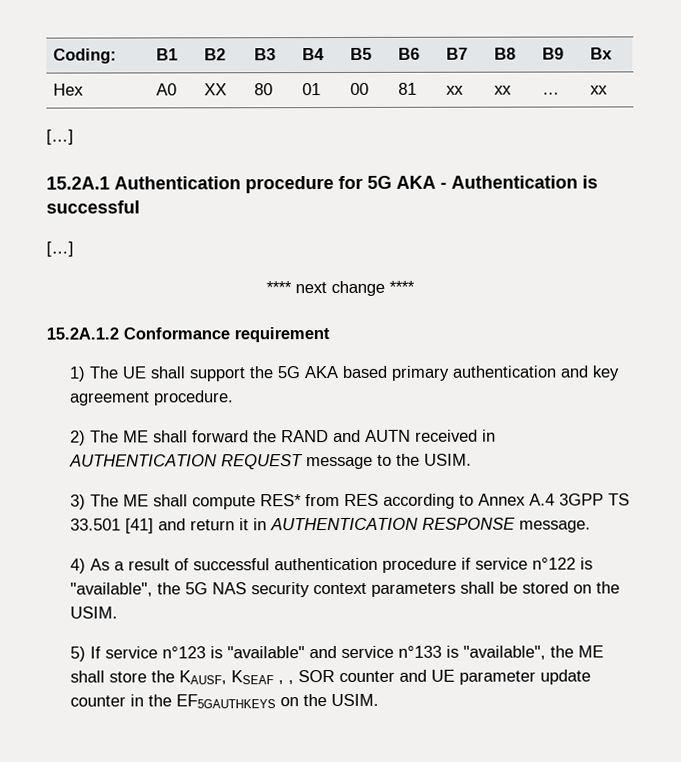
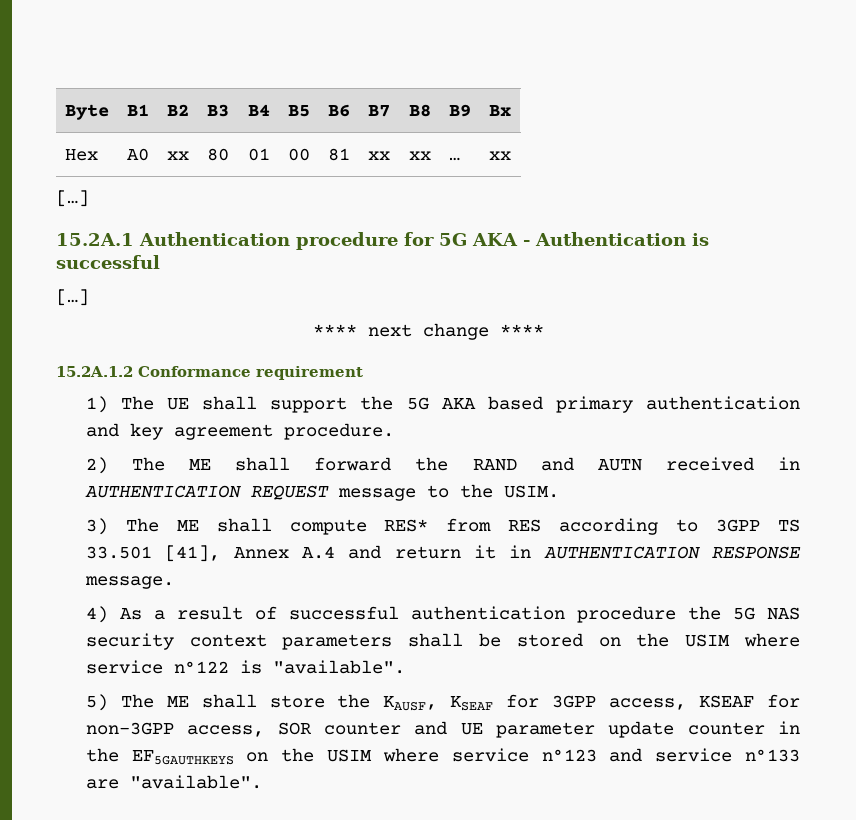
[53,48,118,64] Coding: -> [64,104,109,120] Byte
[204,83,228,96] XX -> [166,151,189,160] xx
[477,493,555,506] Annex A.4 -> (699, 525) none
[124,518,154,534] [41] -> [165,545,335,562] [41], Annex A.4
[460,557,593,570] [69,582,153,597] if service n°122 is "available", -> (676, 614) none
[69,606,118,619] [69,645,574,662] USIM. // 5) If service n°123 is "available" and service n°133 is "available", the -> [685,633,800,647] [85,660,405,674] [85,694,154,711] USIM where service n°122 is "available". // 5) The
[277,680,294,685] , , -> [506,694,800,710] [85,722,265,737] for 3GPP access, KSEAF for non-3GPP access,
[330,693,379,707] USIM. -> [327,748,801,762] [85,775,262,789] USIM where service n°123 and service n°133 are "available".

